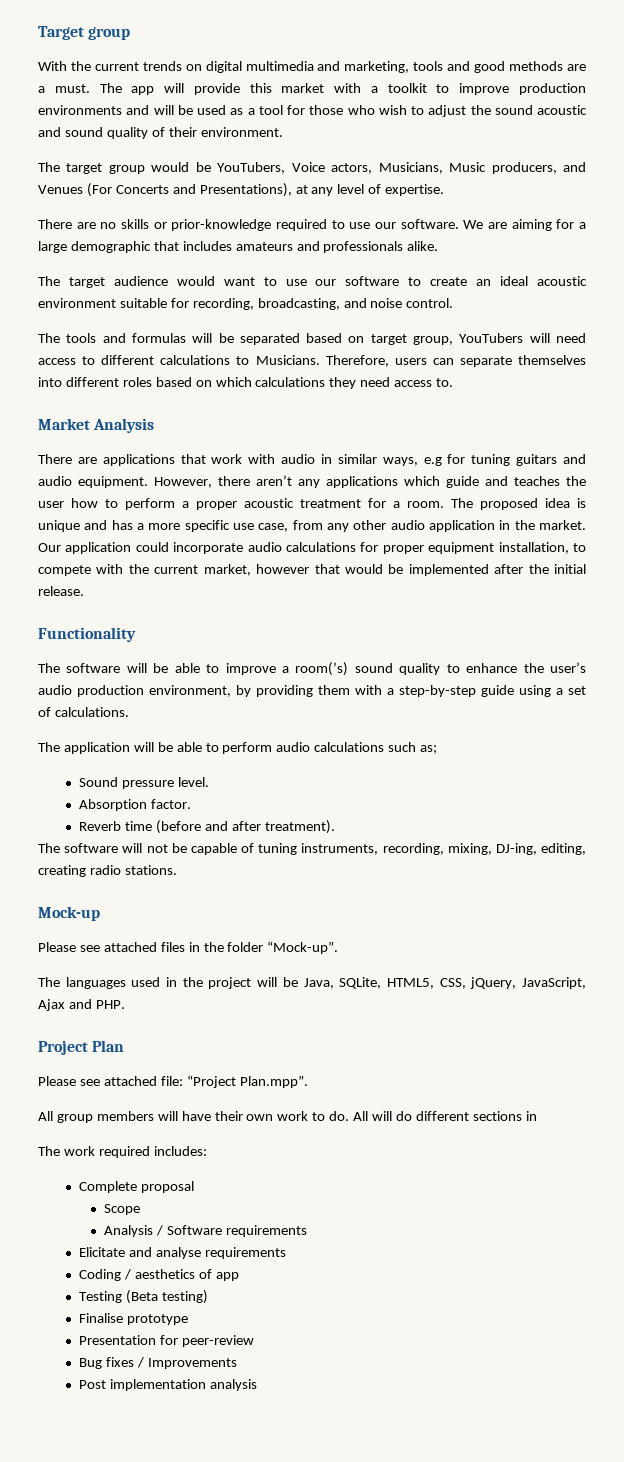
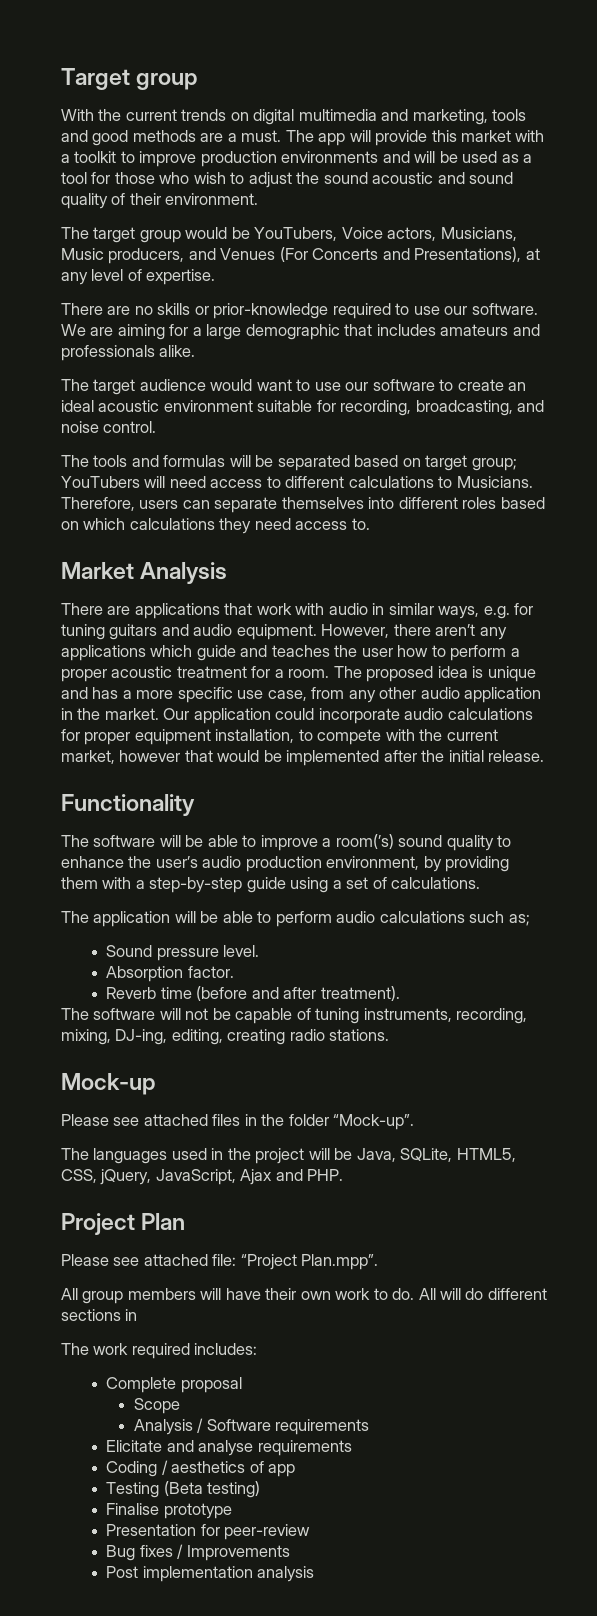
[413,336,454,345] group, -> [471,458,517,471] group;
[423,457,442,466] e.g -> [483,606,510,619] e.g.

